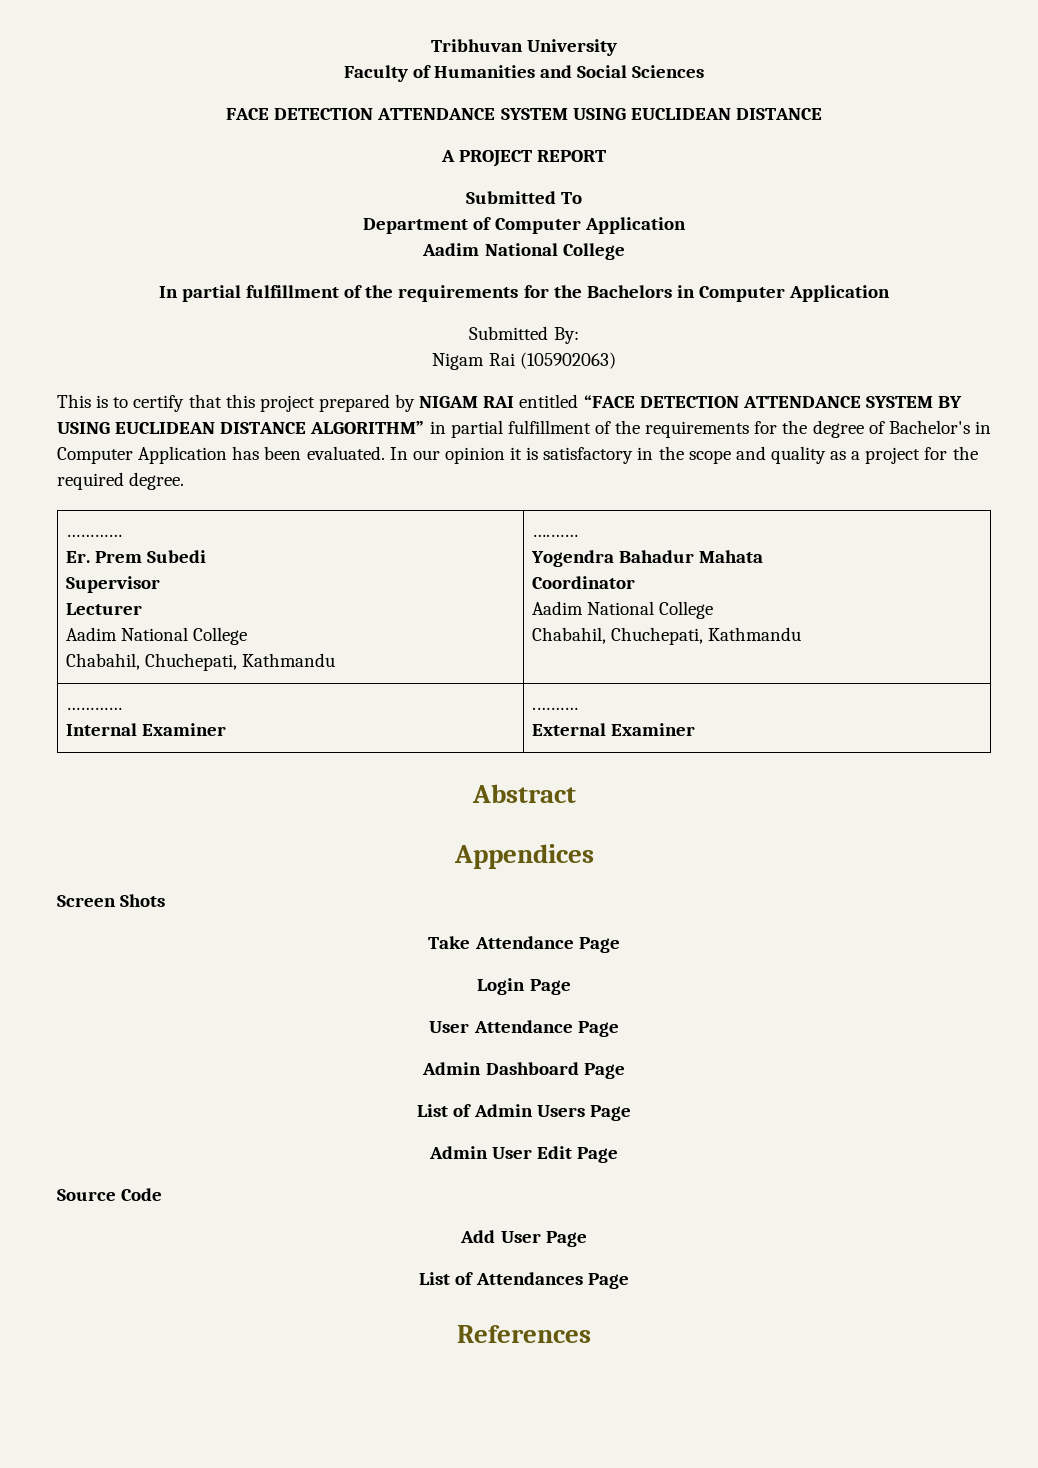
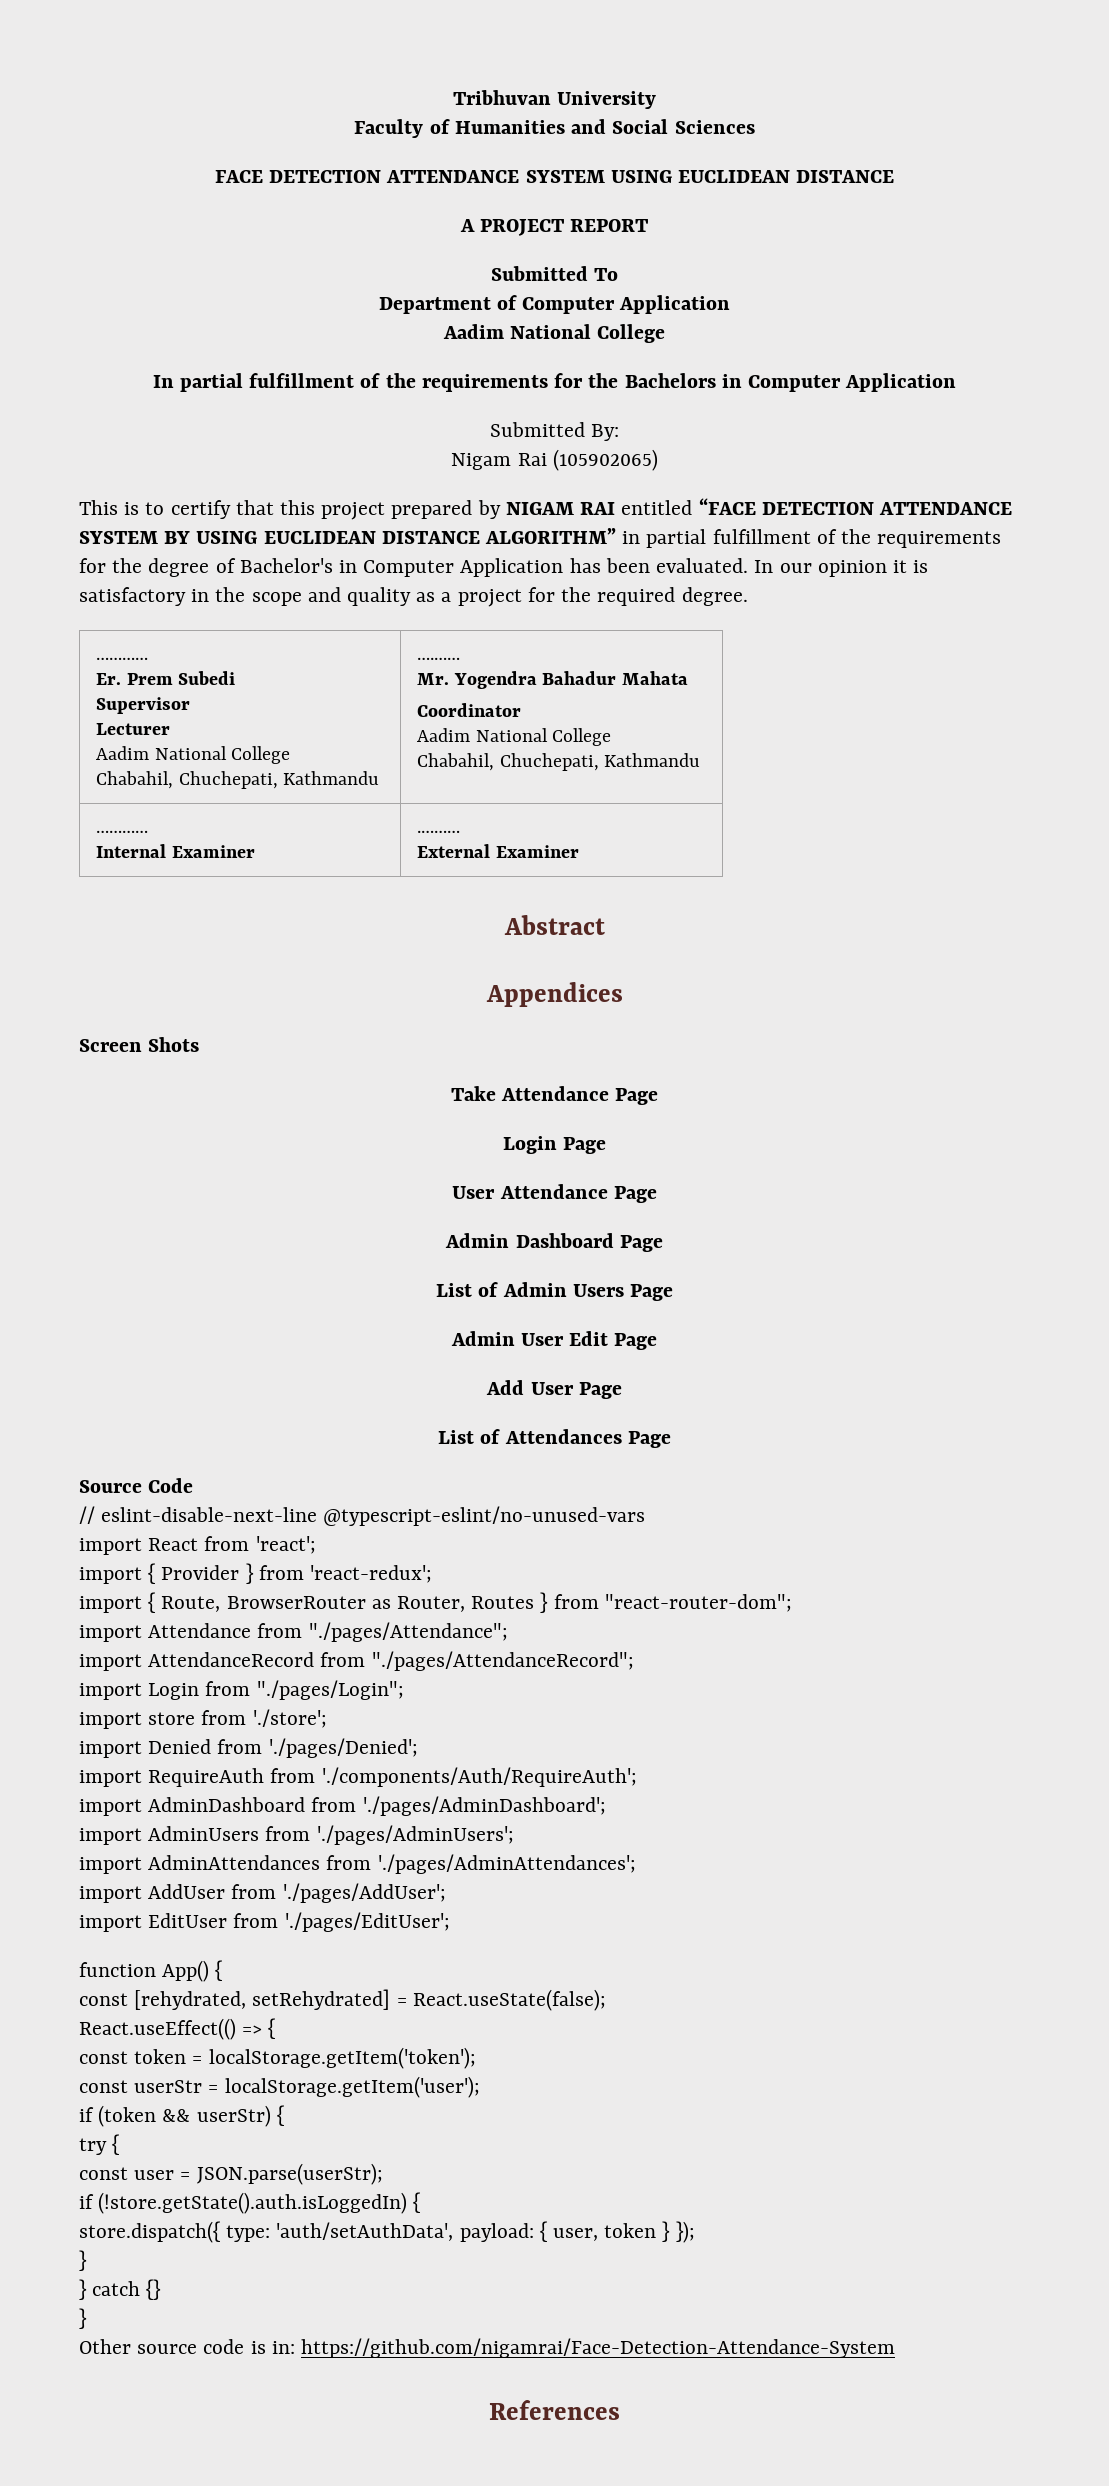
[519,352,616,369] (105902063) -> [552,449,658,471] (105902065)
(578, 535) none -> [417,673,450,685] Mr.
[57,1188,163,1201] // Source Code -> (658, 1341) none
(629, 1281) none -> [79,1478,194,1493] [79,1506,646,1526] [79,1536,316,1555] [79,1563,433,1584] [79,1592,792,1613] [79,1622,508,1642] [79,1651,634,1671] [79,1680,404,1700] [79,1709,327,1729] [79,1738,418,1758] [79,1767,637,1787] [79,1796,606,1816] [79,1825,514,1845] [79,1854,636,1874] [79,1883,446,1903] [79,1912,450,1932] [79,1960,224,1982] [79,1989,606,2011] [79,2018,277,2040] [79,2047,476,2069] [79,2076,480,2098] [79,2105,285,2127] [79,2134,121,2155] [79,2163,383,2185] [79,2192,422,2214] [79,2221,695,2243] [79,2250,87,2271] [79,2279,162,2300] [79,2308,87,2329] [79,2338,896,2358] // Source Code // // eslint-disable-next-line @typescript-eslint/no-unused-vars // import React from 'react'; // import { Provider } from 'react-redux'; // import { Route, BrowserRouter as Router, Routes } from "react-router-dom"; // import Attendance from "./pages/Attendance"; // import AttendanceRecord from "./pages/AttendanceRecord"; // import Login from "./pages/Login"; // import store from './store'; // import Denied from './pages/Denied'; // import RequireAuth from './components/Auth/RequireAuth'; // import AdminDashboard from './pages/AdminDashboard'; // import AdminUsers from './pages/AdminUsers'; // import AdminAttendances from './pages/AdminAttendances'; // import AddUser from './pages/AddUser'; // import EditUser from './pages/EditUser'; // function App() { // const [rehydrated, setRehydrated] = React.useState(false); // React.useEffect(() => { // const token = localStorage.getItem('token'); // const userStr = localStorage.getItem('user'); // if (token && userStr) { // try { // const user = JSON.parse(userStr); // if (!store.getState().auth.isLoggedIn) { // store.dispatch({ type: 'auth/setAuthData', payload: { user, token } }); // } // } catch {} // } // Other source code is in: https://github.com/nigamrai/Face-Detection-Attendance-System

